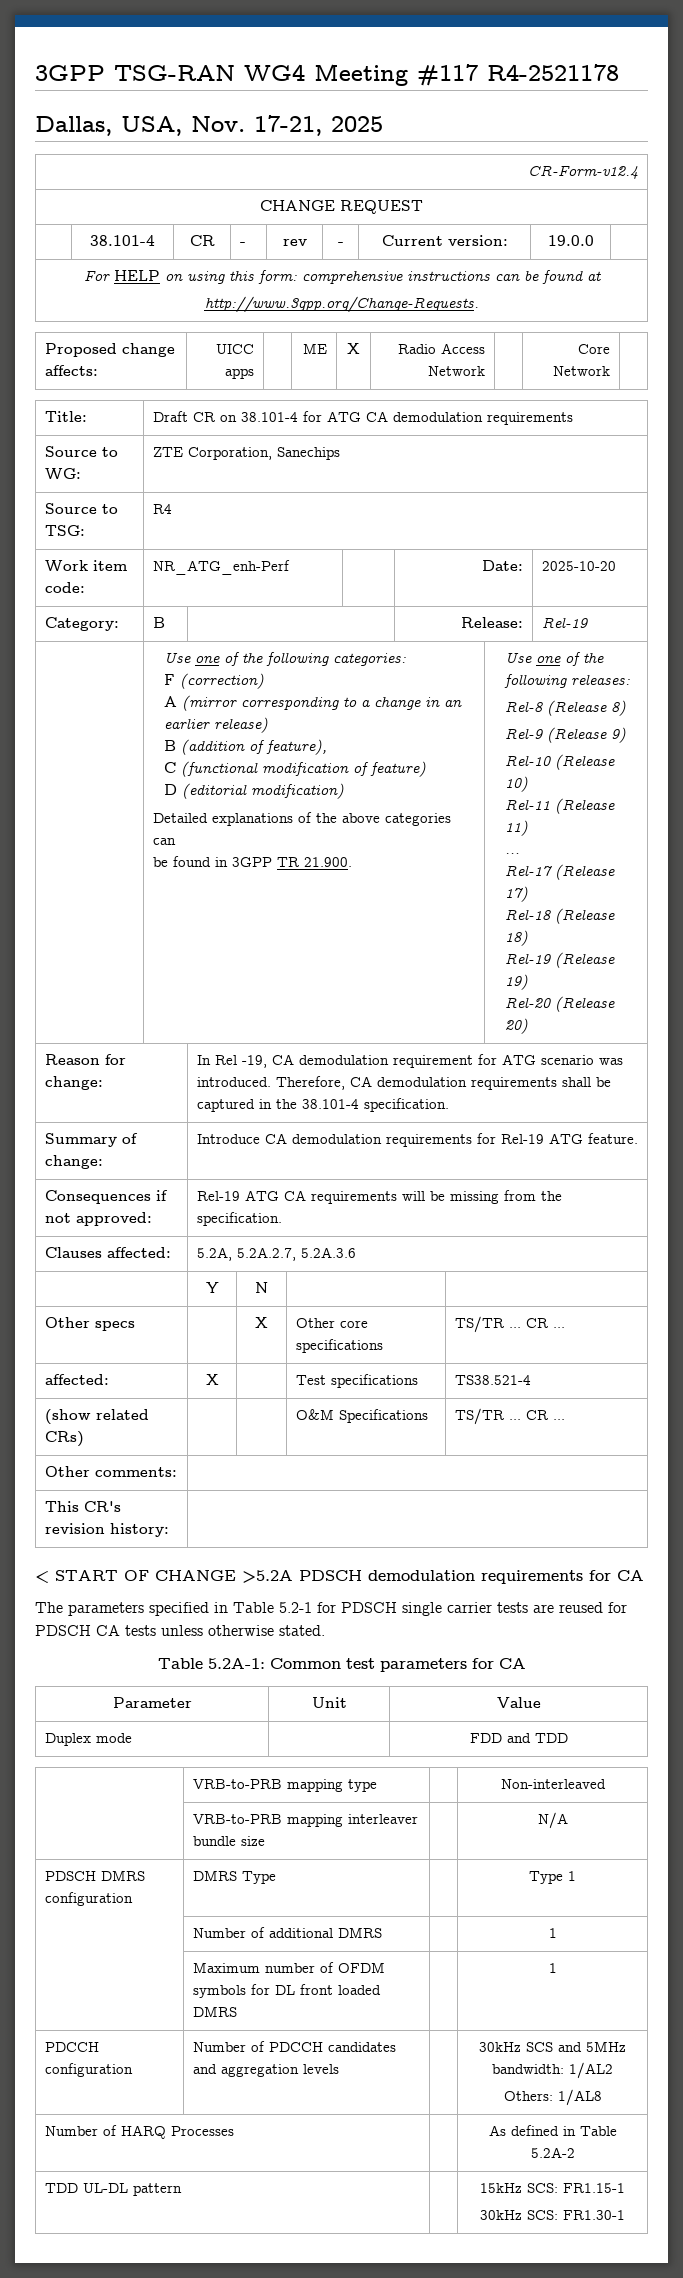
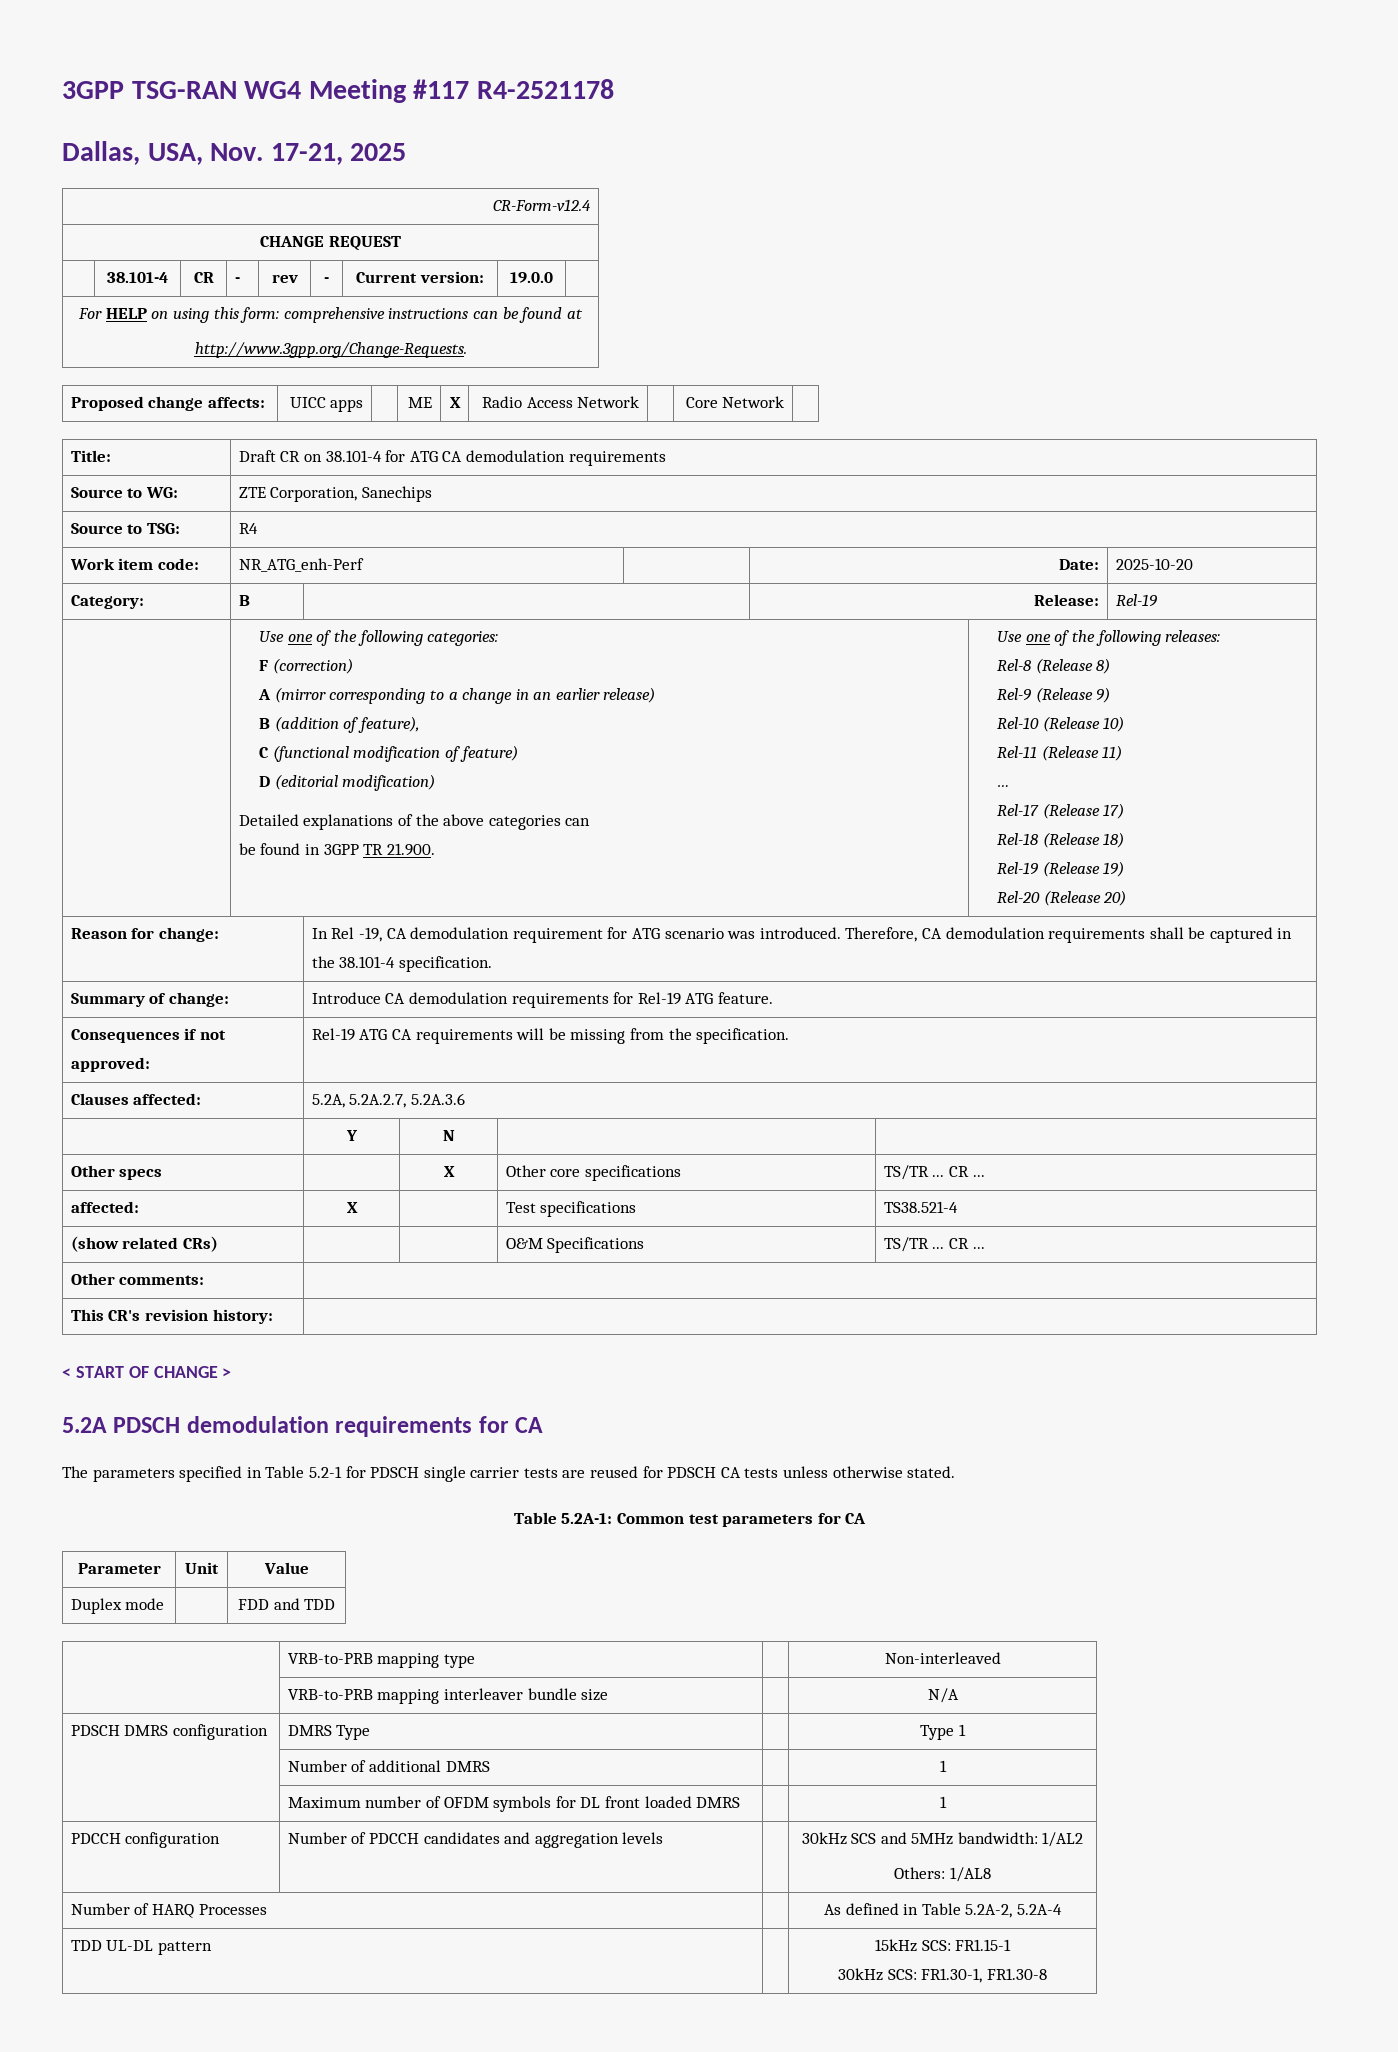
[242,1570,293,1583] >5.2A -> [222,1368,232,1378] [62,1417,107,1433] > // 5.2A
[530,2147,575,2158] 5.2A-2 -> [965,1904,1062,1918] 5.2A-2, 5.2A-4
[563,2210,625,2220] FR1.30-1 -> [921,1968,1047,1983] FR1.30-1, FR1.30-8

